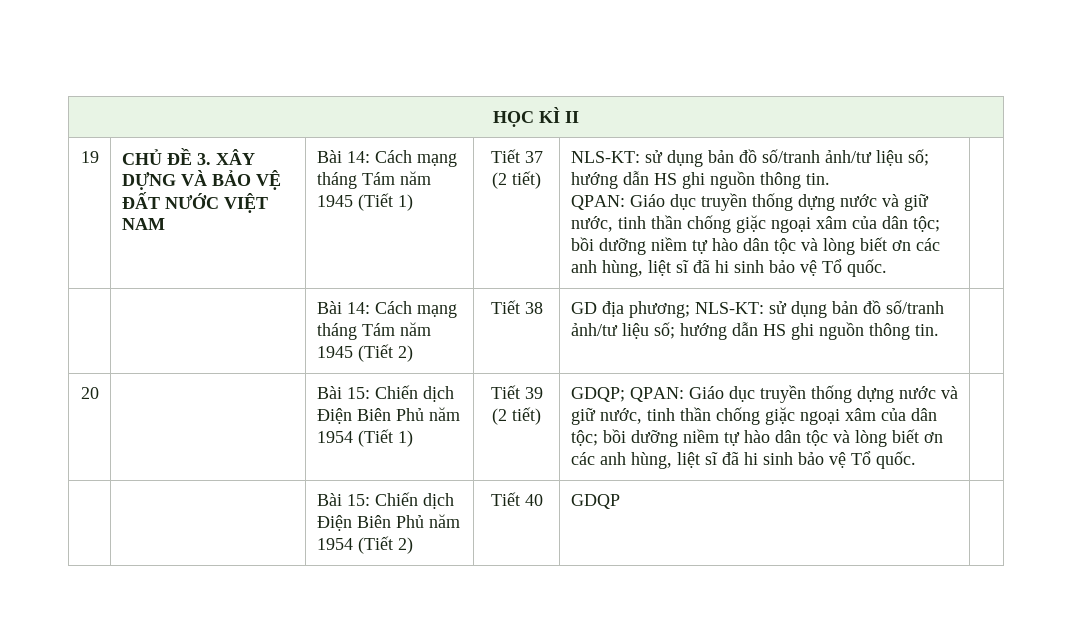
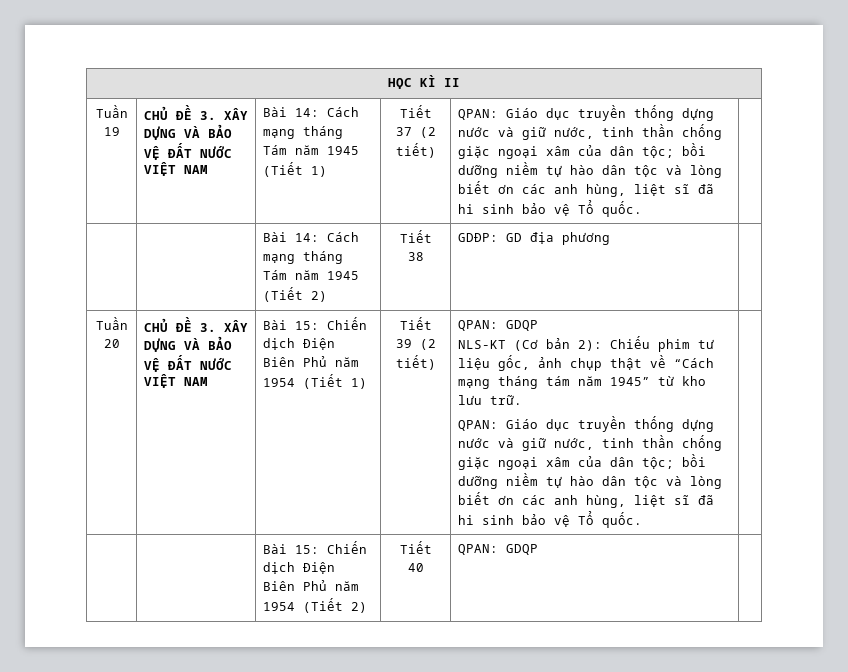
(579, 117) none -> [95,105,128,118] Tuần
[570,149,929,167] [570,171,830,189] NLS-KT: sử dụng bản đồ số/tranh ảnh/tư liệu số; hướng dẫn HS ghi nguồn thông tin. // -> (436, 150) none
(543, 308) none -> [457,233,498,242] GDĐP:
[628,300,944,318] [570,322,939,340] [80,387,99,399] phương; NLS-KT: sử dụng bản đồ số/tranh ảnh/tư liệu số; hướng dẫn HS ghi nguồn thông tin. | // 20 | -> [561,232,610,245] [95,317,128,330] [103,339,120,348] [143,317,248,332] [143,336,232,352] [143,355,232,372] [143,374,208,388] phương | // Tuần 20 | CHỦ ĐỀ 3. XÂY DỰNG VÀ BẢO VỆ ĐẤT NƯỚC VIỆT NAM
[570,387,625,402] GDQP; -> [457,320,538,331] [457,336,714,352] [457,355,714,371] [457,376,706,389] [457,395,522,405] QPAN: GDQP // NLS-KT (Cơ bản 2): Chiếu phim tư liệu gốc, ảnh chụp thật về “Cách mạng tháng tám năm 1945” từ kho lưu trữ. //
(543, 500) none -> [457,544,498,555] QPAN:

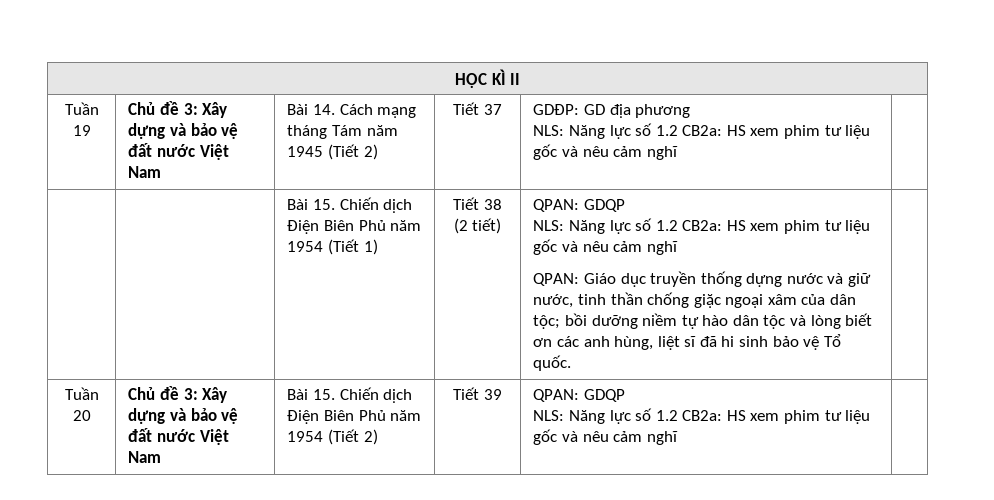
[143,105,248,120] [143,124,232,140] [143,143,232,160] [143,162,208,176] [262,107,359,117] [262,126,343,139] [262,145,359,155] [262,162,327,177] [399,105,432,118] [395,127,436,138] [395,143,436,158] [457,105,714,121] [457,124,722,140] [457,143,706,159] [457,162,722,178] [457,181,714,197] [457,200,642,217] [262,232,319,242] CHỦ ĐỀ 3. XÂY DỰNG VÀ BẢO VỆ ĐẤT NƯỚC VIỆT NAM | Bài 14: Cách mạng tháng Tám năm 1945 (Tiết 1) | Tiết 37 (2 tiết) | QPAN: Giáo dục truyền thống dựng nước và giữ nước, tinh thần chống giặc ngoại xâm của dân tộc; bồi dưỡng niềm tự hào dân tộc và lòng biết ơn các anh hùng, liệt sĩ đã hi sinh bảo vệ Tổ quốc. | // | | Bài 14: -> [128,101,228,118] [128,123,239,139] [128,143,229,160] [128,166,162,178] [287,104,335,115] Chủ đề 3: Xây dựng và bảo vệ đất nước Việt Nam | Bài 14.
[407,252,424,261] 38 -> [483,104,502,115] 37
[95,317,128,330] [103,339,120,348] [143,317,248,332] [143,336,232,352] [143,355,232,372] [143,374,208,388] [262,320,319,330] | // Tuần 20 | CHỦ ĐỀ 3. XÂY DỰNG VÀ BẢO VỆ ĐẤT NƯỚC VIỆT NAM | Bài 15: -> [533,123,871,139] [533,144,678,160] [287,199,335,210] // NLS: Năng lực số 1.2 CB2a: HS xem phim tư liệu gốc và nêu cảm nghĩ | // | | Bài 15.
[395,339,412,348] 39 -> [483,199,502,210] 38
[457,336,714,352] [457,355,714,371] [457,376,706,389] [457,395,522,405] NLS-KT (Cơ bản 2): Chiếu phim tư liệu gốc, ảnh chụp thật về “Cách mạng tháng tám năm 1945” từ kho lưu trữ. -> [533,218,871,234] [533,239,678,255] NLS: Năng lực số 1.2 CB2a: HS xem phim tư liệu gốc và nêu cảm nghĩ
[262,544,319,554] | | Bài 15: -> [64,387,99,400] [72,410,91,421] [128,386,228,403] [128,408,239,424] [128,428,229,445] [128,451,162,463] [287,389,335,400] Tuần 20 | Chủ đề 3: Xây dựng và bảo vệ đất nước Việt Nam | Bài 15.
[407,563,424,572] [457,544,538,555] 40 | QPAN: GDQP -> [483,389,502,400] [533,389,625,402] [533,408,871,424] [533,429,678,445] 39 | QPAN: GDQP // NLS: Năng lực số 1.2 CB2a: HS xem phim tư liệu gốc và nêu cảm nghĩ

